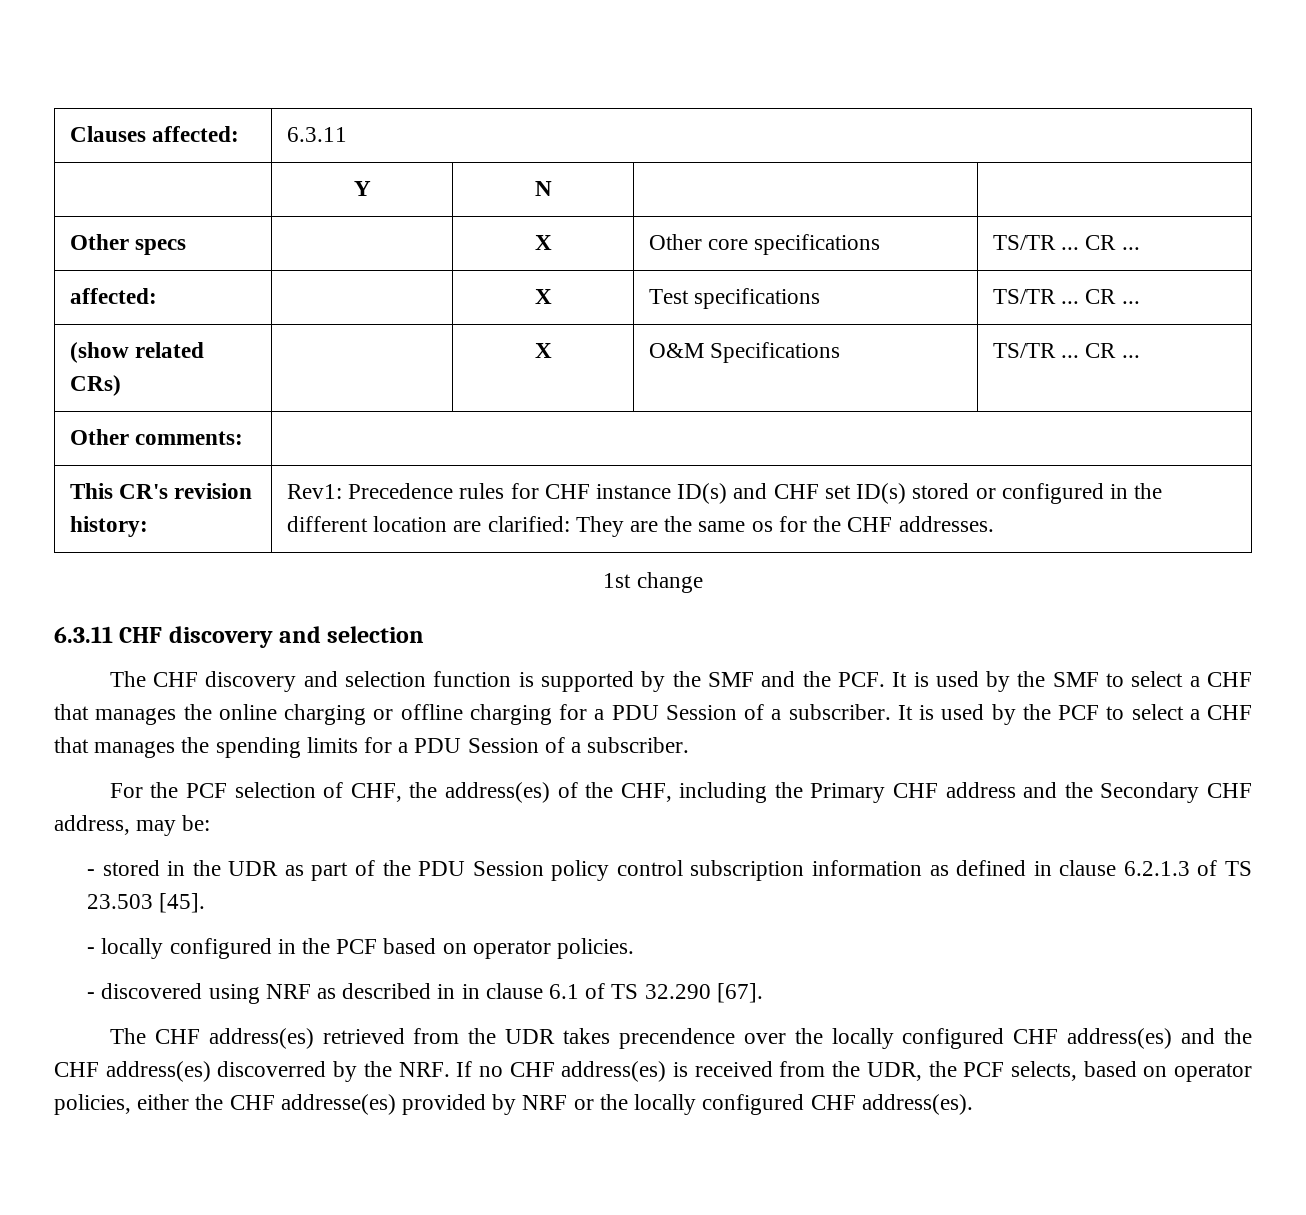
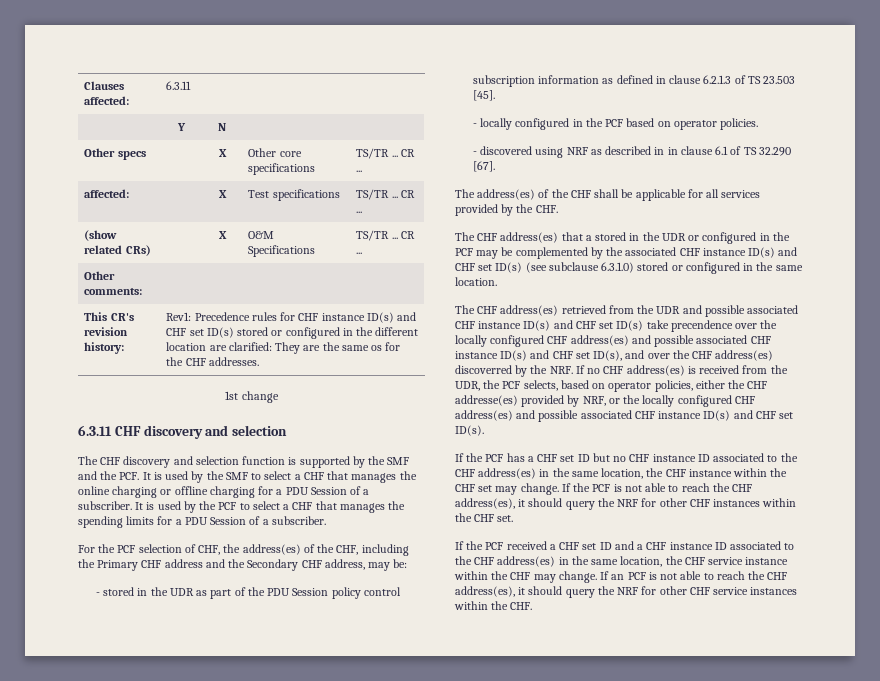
(763, 993) none -> [455,189,761,201] [455,204,558,216] [455,232,790,244] [455,247,798,259] [455,262,803,274] [455,277,497,286] // The address(es) of the CHF shall be applicable for all services provided by the CHF. // The CHF address(es) that a stored in the UDR or configured in the PCF may be complemented by the associated CHF instance ID(s) and CHF set ID(s) (see subclause 6.3.1.0) stored or configured in the same location.
[563,1028,611,1044] takes -> [682,305,799,317] [455,320,669,331] and possible associated CHF instance ID(s) and CHF set ID(s) take
(1216, 1036) none -> [654,335,771,347] [455,350,670,361] possible associated CHF instance ID(s) and CHF set ID(s), and over
[522,1095,568,1110] NRF -> [582,396,606,406] NRF,
[861,1094,973,1115] address(es). -> [455,410,794,422] [455,425,484,436] [455,453,798,462] [455,468,788,479] [455,483,753,495] [455,498,797,510] [455,513,514,522] [455,541,795,550] [455,556,789,567] [454,571,788,583] [455,586,798,598] [454,601,533,610] address(es) and possible associated CHF instance ID(s) and CHF set ID(s). // If the PCF has a CHF set ID but no CHF instance ID associated to the CHF address(es) in the same location, the CHF instance within the CHF set may change. If the PCF is not able to reach the CHF address(es), it should query the NRF for other CHF instances within the CHF set. // If the PCF received a CHF set ID and a CHF instance ID associated to the CHF address(es) in the same location, the CHF service instance within the CHF may change. If an PCF is not able to reach the CHF address(es), it should query the NRF for other CHF service instances within the CHF.

